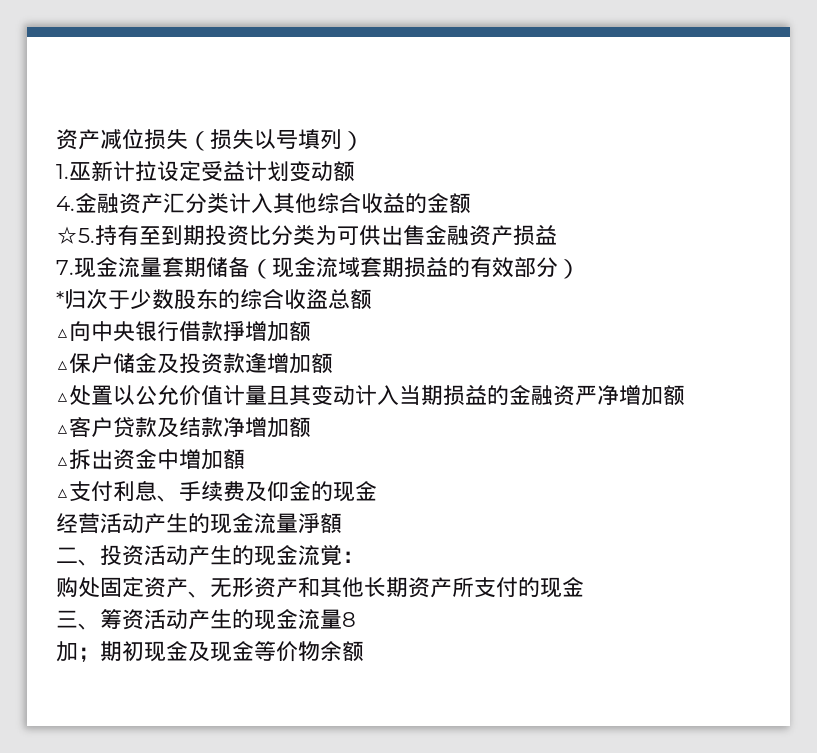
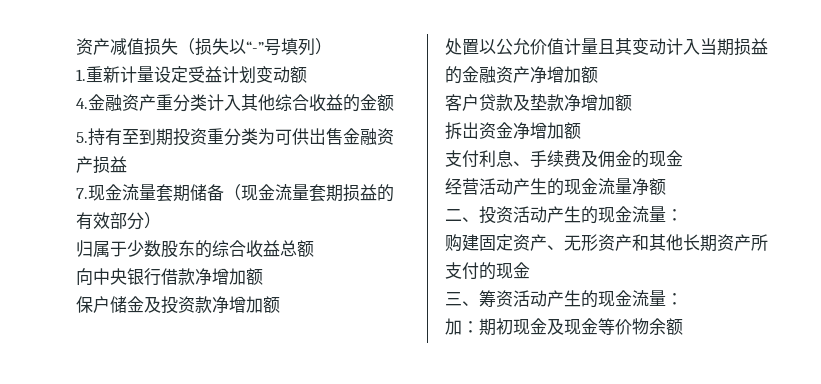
[122,129,144,149] 位 -> [127,38,144,55] 值
(276, 139) none -> [246,41,264,53] “-”
[69,161,157,182] 巫新计拉 -> [86,66,154,83] 重新计量
[163,193,185,213] 汇 -> [156,94,173,111] 重
[56,226,95,244] ☆5. -> [76,132,88,143] 5.
[249,225,271,245] 比 -> [207,128,224,145] 重
[338,257,360,278] 域 -> [292,184,309,200] 量
[56,289,108,309] *归次 -> [76,240,110,257] 归属
[306,289,328,309] 盜 -> [263,240,280,257] 益
[56,328,69,339] △ -> (314, 248) none
[223,320,311,342] [56,360,69,371] 掙增加额 // △ -> [195,268,263,286] 净增加额 //
[245,352,333,374] [56,392,69,403] 逢增加额 // △ -> [212,296,280,314] 净增加额 //
[575,385,685,406] [56,424,69,435] 严净增加额 // △ -> [513,66,598,84] 产净增加额 //
[179,417,311,438] [56,456,69,467] 结款净增加额 // △ -> [530,94,632,112] 垫款净增加额 //
[157,449,245,470] [56,488,69,499] 中増加額 // △ -> [513,122,581,140] 净增加额 //
[267,481,289,501] 仰 -> [598,150,615,168] 佣
[298,513,342,533] 淨額 -> [632,178,666,196] 净额
[320,545,342,566] 覚 -> [649,206,666,222] 量
[78,577,100,597] 处 -> [462,234,479,251] 建
[342,612,356,627] [56,641,100,662] 8 // 加； -> [666,293,683,305] [445,318,479,335] ： // 加：

